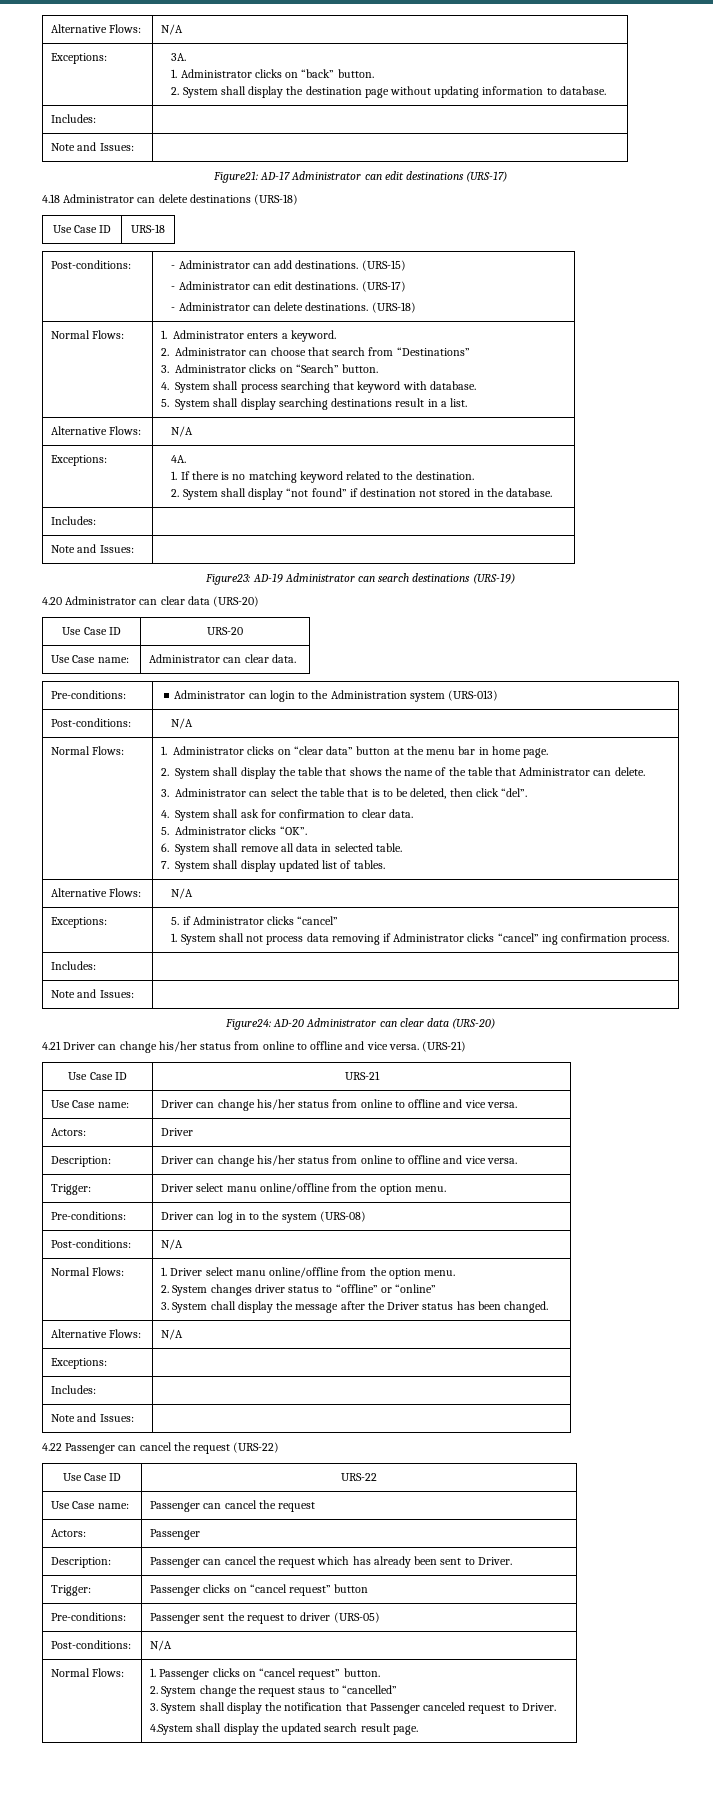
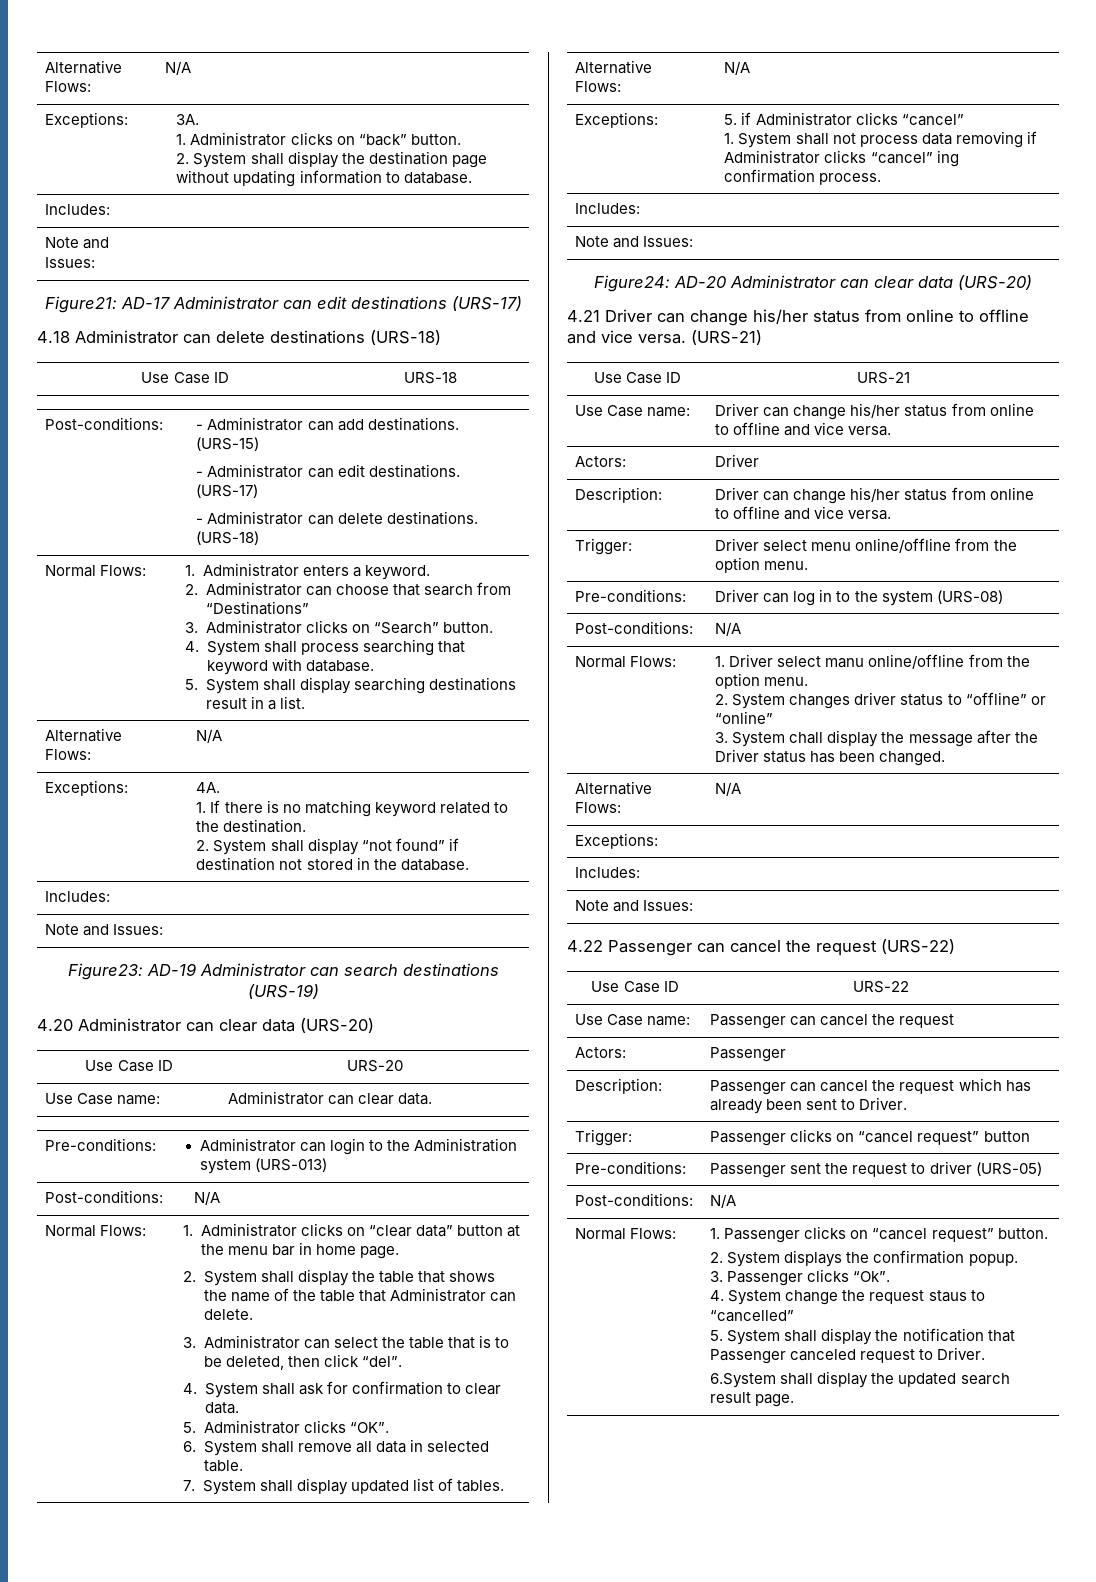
[226,1186,257,1192] manu -> [811,542,852,551] menu
(197, 1691) none -> [784,1250,1018,1267] [710,1269,891,1286] [710,1290,782,1305] displays the confirmation popup. // 3. Passenger clicks “Ok”. // 4. System
[150,1703,159,1711] 3. -> [710,1330,724,1341] 5.
[150,1724,194,1735] 4.System -> [710,1373,777,1388] 6.System

